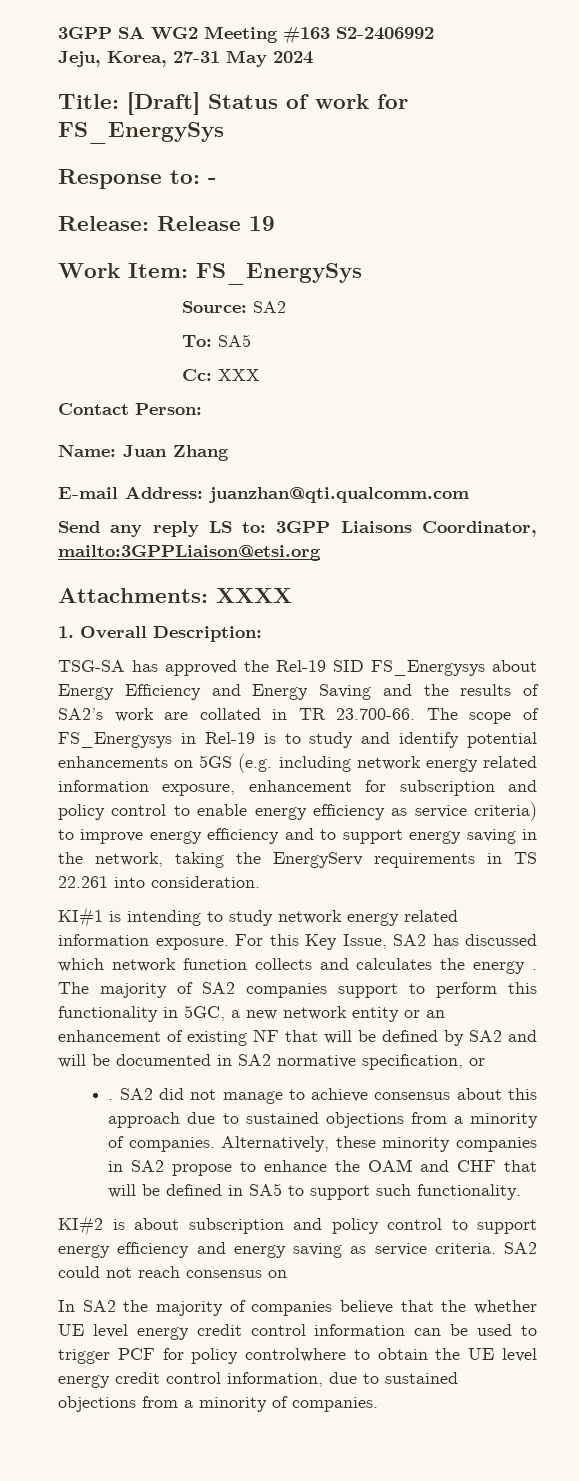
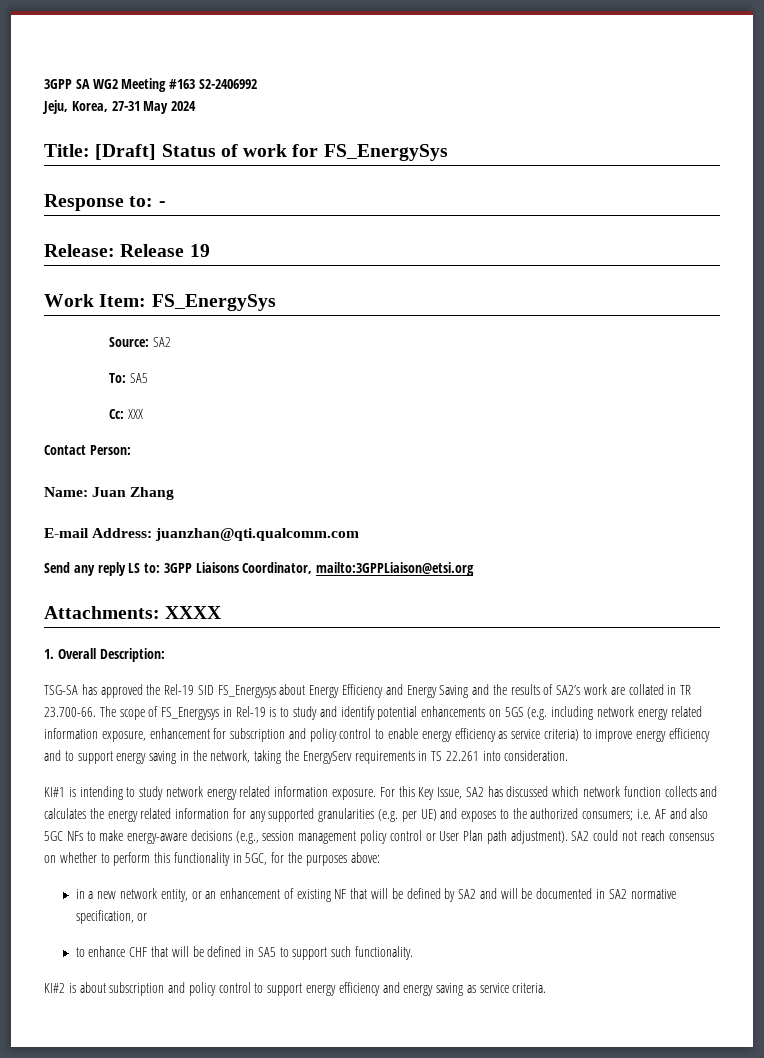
[532,969,537,970] [58,982,398,998] . The majority of SA2 companies support -> [140,808,709,822] [44,830,714,844] [44,852,97,863] related information for any supported granularities (e.g. per UE) and exposes to the authorized consumers; i.e. AF and also 5GC NFs to make energy-aware decisions (e.g., session management policy control or User Plan path adjustment). SA2 could not reach consensus on whether
(225, 1013) none -> [271,852,380,866] [75,889,85,899] for the purposes above: // in
[352,1007,399,1022] entity -> [160,889,188,902] entity,
[108,1088,537,1104] [108,1112,538,1128] [108,1136,537,1152] [108,1159,450,1176] . SA2 did not manage to achieve consensus about this approach due to sustained objections from a minority of companies. Alternatively, these minority companies in SA2 propose to enhance the OAM and -> [75,946,126,957] to enhance
[504,1242,537,1254] [58,1266,287,1278] [58,1300,537,1316] [58,1324,538,1340] [58,1348,537,1364] [58,1372,458,1388] [58,1396,378,1412] SA2 could not reach consensus on // In SA2 the majority of companies believe that the whether UE level energy credit control information can be used to trigger PCF for policy controlwhere to obtain the UE level energy credit control information, due to sustained objections from a minority of companies. -> (547, 988) none

